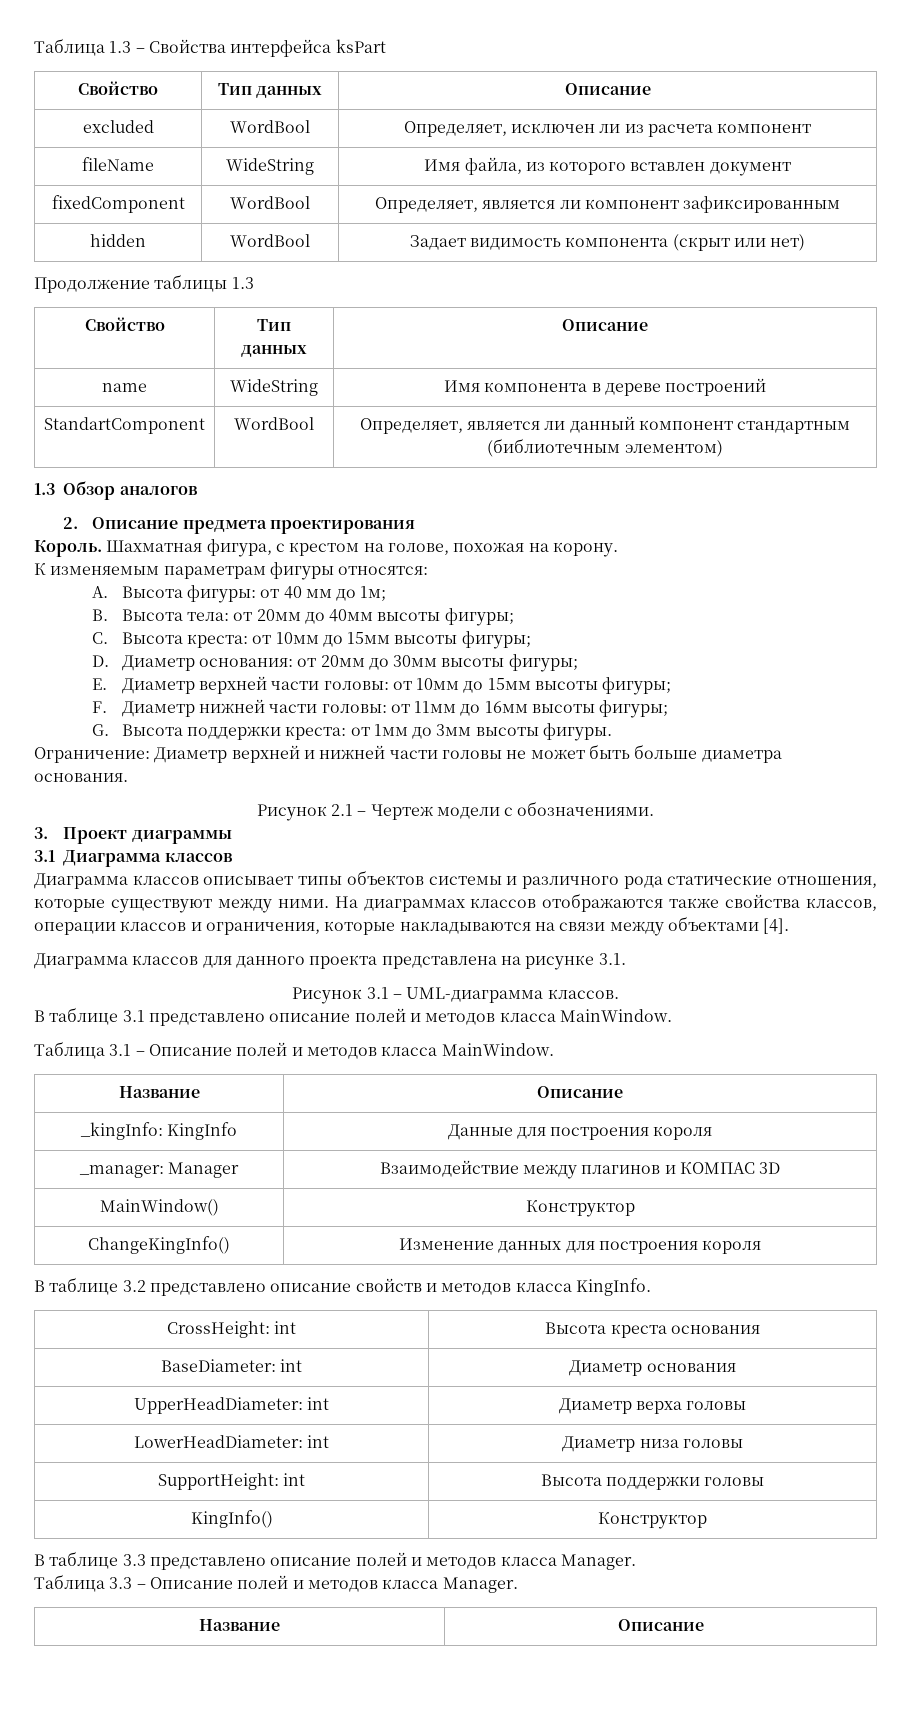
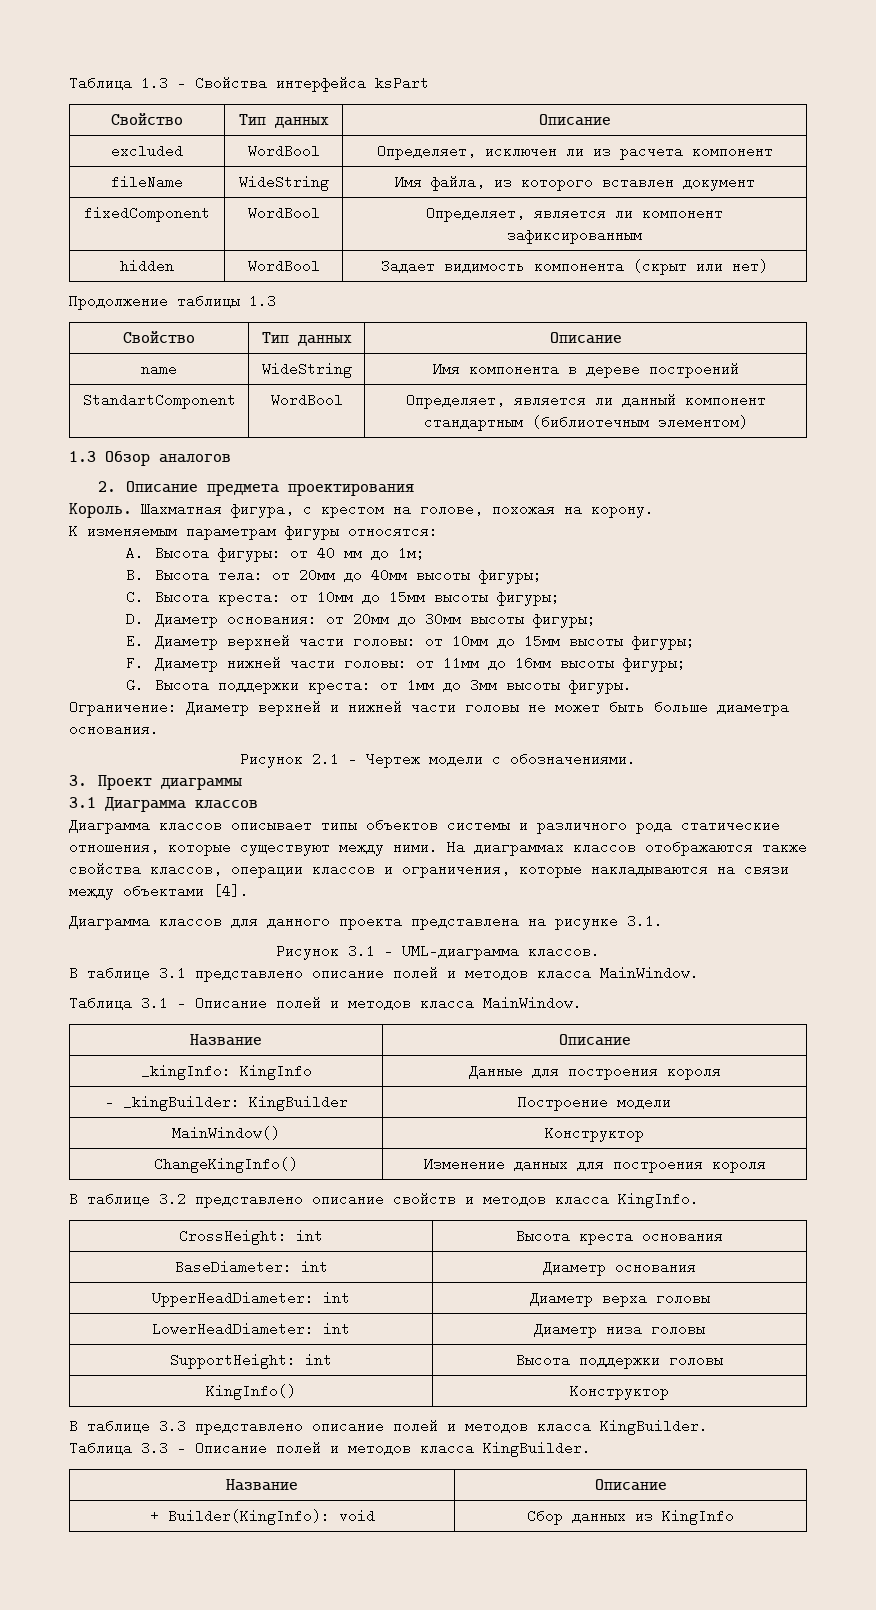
[78,1162,240,1178] [379,1160,781,1179] _manager: Manager | Взаимодействие между плагинов и КОМПАС 3D -> [104,1095,348,1111] [518,1093,671,1111] - _kingBuilder: KingBuilder | Построение модели
[560,1554,636,1570] Manager. -> [600,1419,708,1435] KingBuilder.
[442,1577,518,1593] [199,1619,280,1631] [617,1619,704,1631] Manager. // Название | Описание -> [483,1441,591,1457] [226,1479,298,1491] [594,1479,667,1491] [149,1509,375,1525] [527,1507,734,1525] KingBuilder. // Название | Описание // + Builder(KingInfo): void | Сбор данных из KingInfo

